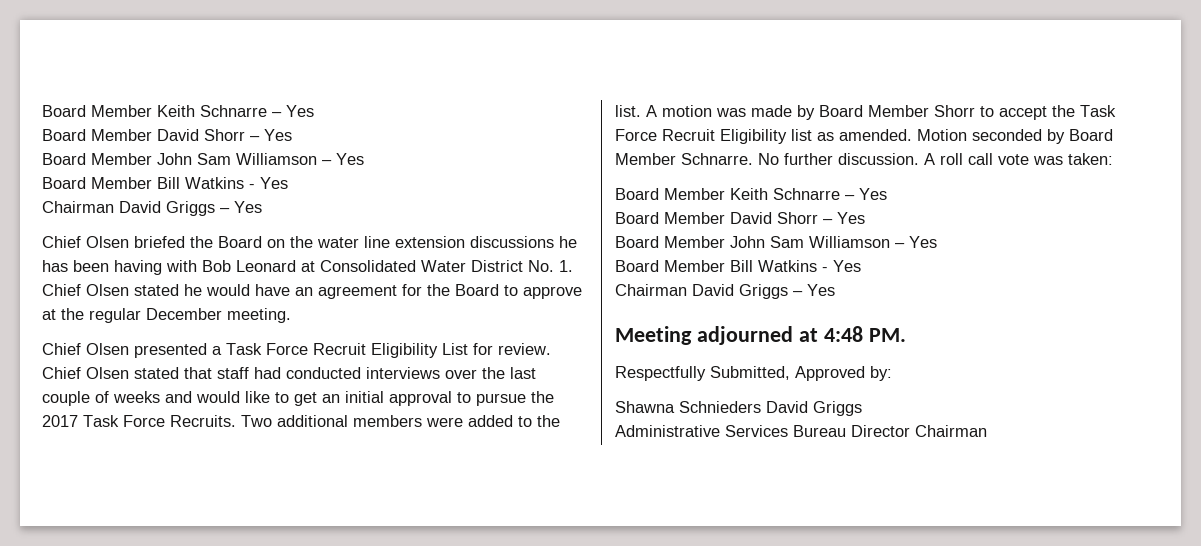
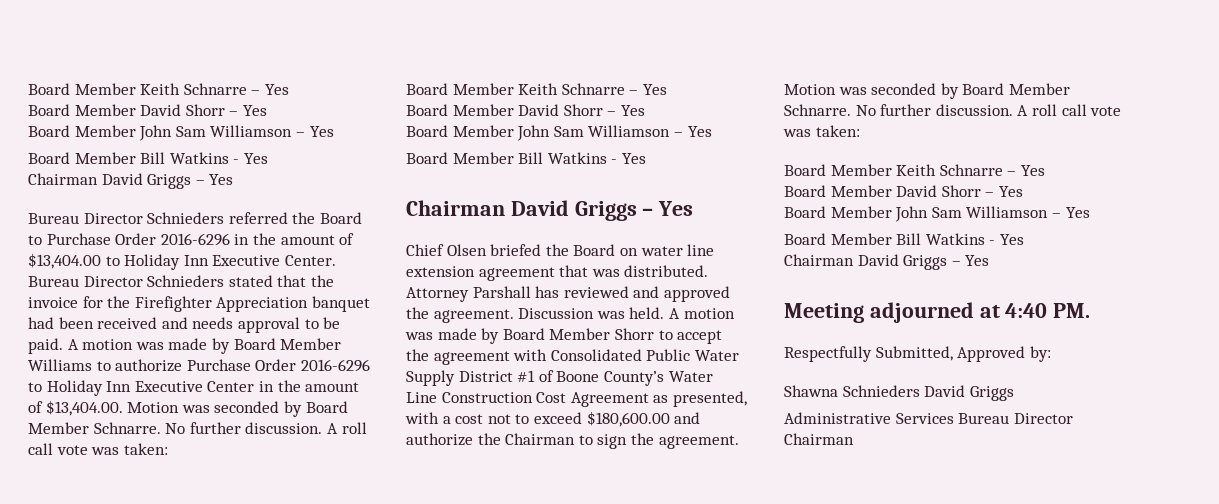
(262, 207) none -> [28,212,362,224] [28,233,355,246] [28,253,336,270] [28,275,334,287] [28,296,370,312] [28,317,341,333] [28,338,342,354] [28,359,370,372] [28,380,360,396] [28,400,348,417] [28,422,367,434] [28,443,168,455] [406,83,667,95] [406,104,645,116] [406,125,712,141] [406,152,646,164] [406,200,694,221] // Bureau Director Schnieders referred the Board to Purchase Order 2016-6296 in the amount of $13,404.00 to Holiday Inn Executive Center. Bureau Director Schnieders stated that the invoice for the Firefighter Appreciation banquet had been received and needs approval to be paid. A motion was made by Board Member Williams to authorize Purchase Order 2016-6296 to Holiday Inn Executive Center in the amount of $13,404.00. Motion was seconded by Board Member Schnarre. No further discussion. A roll call vote was taken: // Board Member Keith Schnarre – Yes // Board Member David Shorr – Yes // Board Member John Sam Williamson – Yes // Board Member Bill Watkins - Yes // Chairman David Griggs – Yes
[290,236,313,248] the -> (638, 252) none
[470,236,577,248] [42,260,573,275] [42,284,582,299] [42,308,291,323] [42,343,551,358] [42,367,536,379] [42,391,554,406] [42,415,560,427] [615,105,641,117] discussions he has been having with Bob Leonard at Consolidated Water District No. 1. Chief Olsen stated he would have an agreement for the Board to approve at the regular December meeting. // Chief Olsen presented a Task Force Recruit Eligibility List for review. Chief Olsen stated that staff had conducted interviews over the last couple of weeks and would like to get an initial approval to pursue the 2017 Task Force Recruits. Two additional members were added to the list. -> [478,265,709,281] [406,286,730,302] [406,307,665,323] agreement that was distributed. Attorney Parshall has reviewed and approved the agreement. Discussion was held.
[1080,105,1116,117] [615,129,967,144] Task Force Recruit Eligibility list as amended. Motion -> [433,349,739,365] [406,370,713,386] [406,391,747,407] [405,411,701,427] [406,433,739,449] [784,84,867,95] agreement with Consolidated Public Water Supply District #1 of Boone County’s Water Line Construction Cost Agreement as presented, with a cost not to exceed $180,600.00 and authorize the Chairman to sign the agreement. Motion was
[823,326,863,342] 4:48 -> [1005,303,1048,318] 4:40

